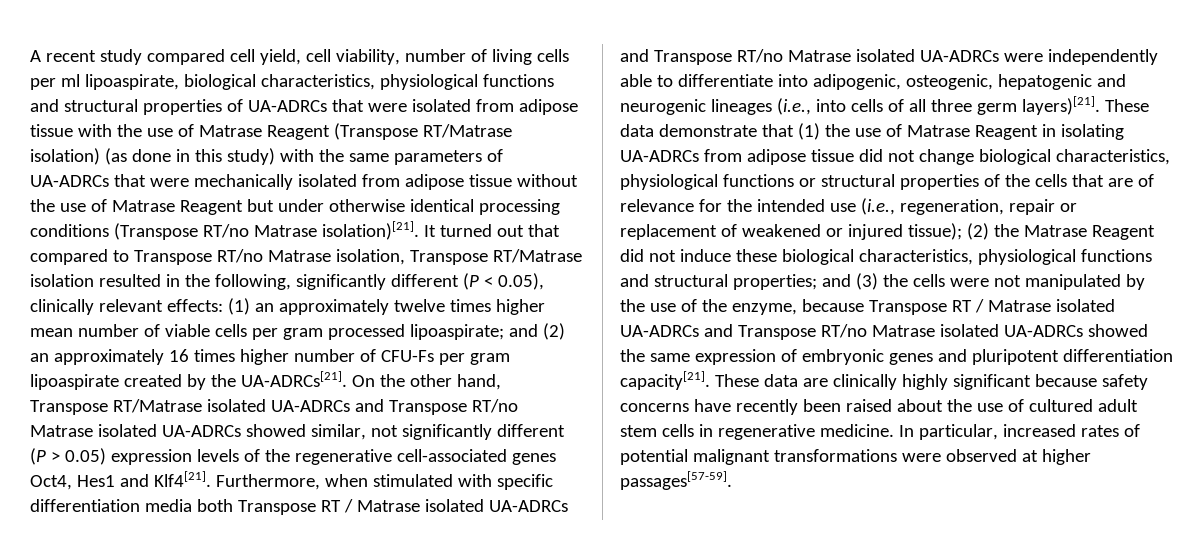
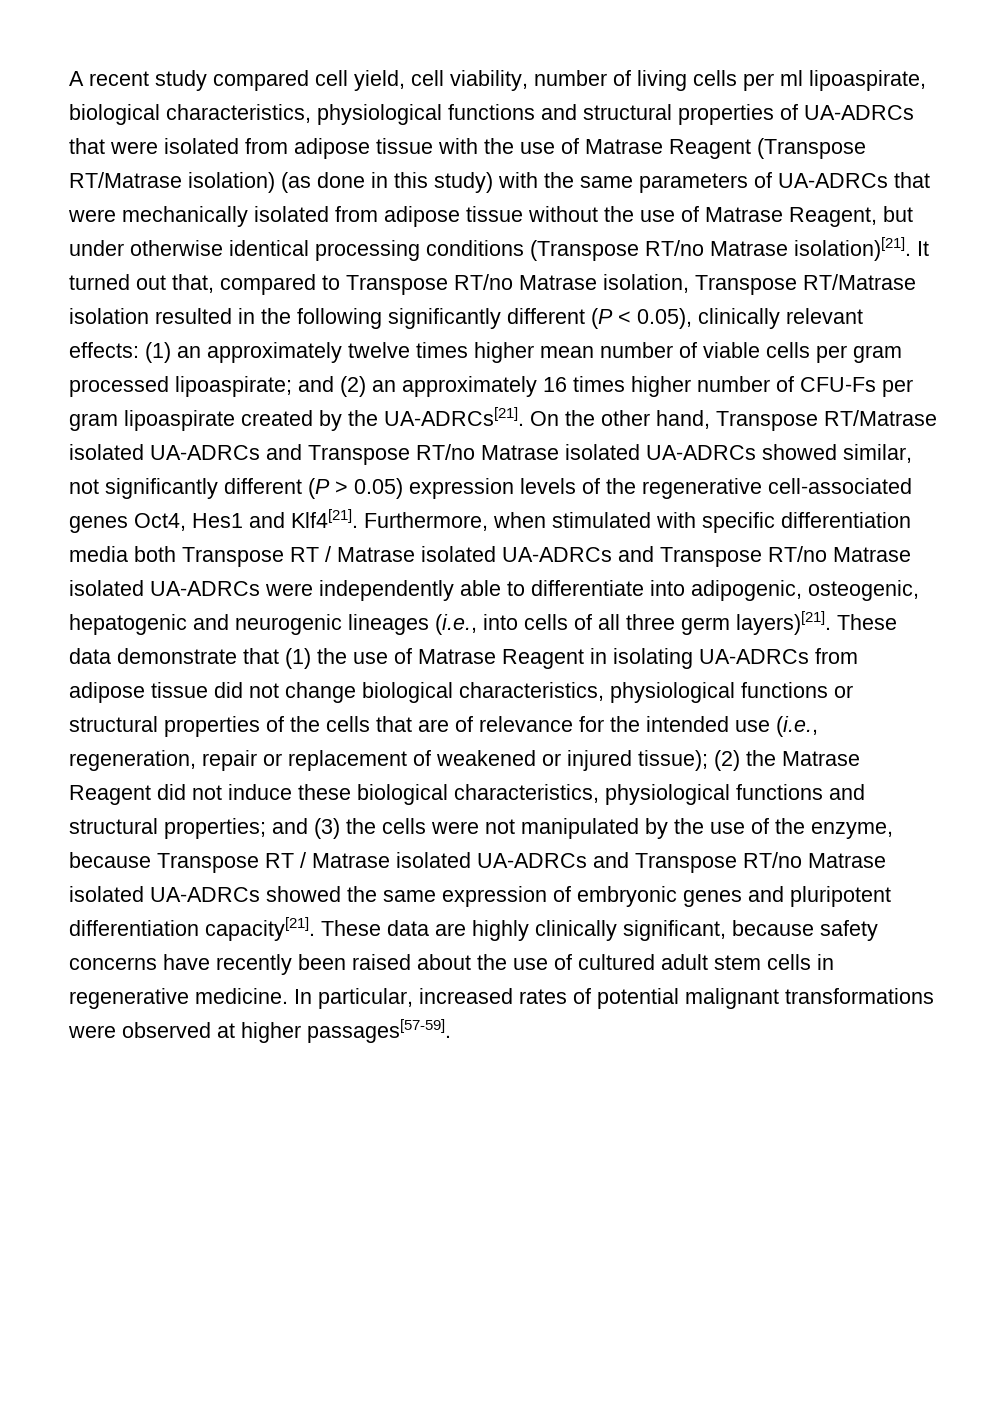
[179,200,243,215] Reagent -> [789,207,877,227] Reagent,
[527,224,560,237] that -> [172,274,214,293] that,
[214,274,291,290] following, -> [297,308,382,329] following
[832,374,1031,390] clinically highly significant -> [472,920,726,941] highly clinically significant,

